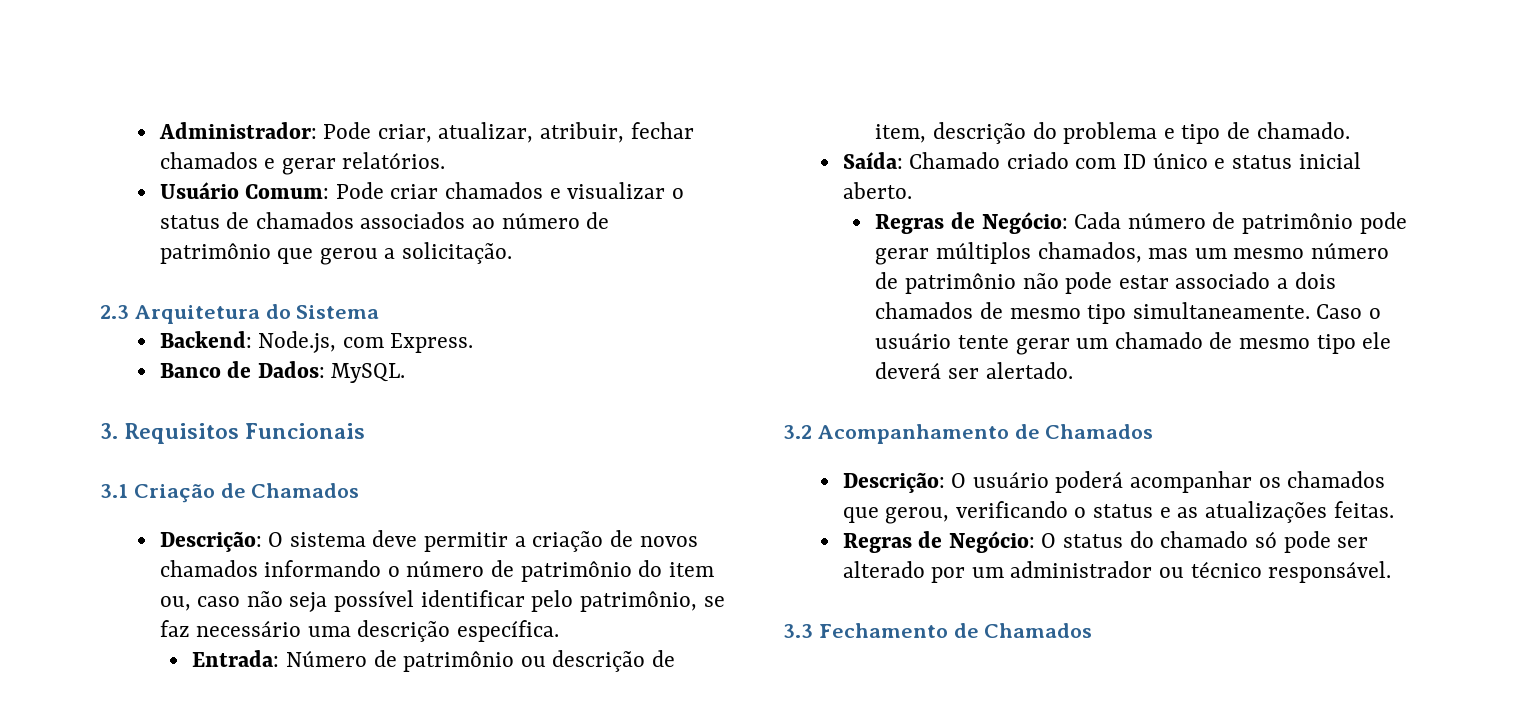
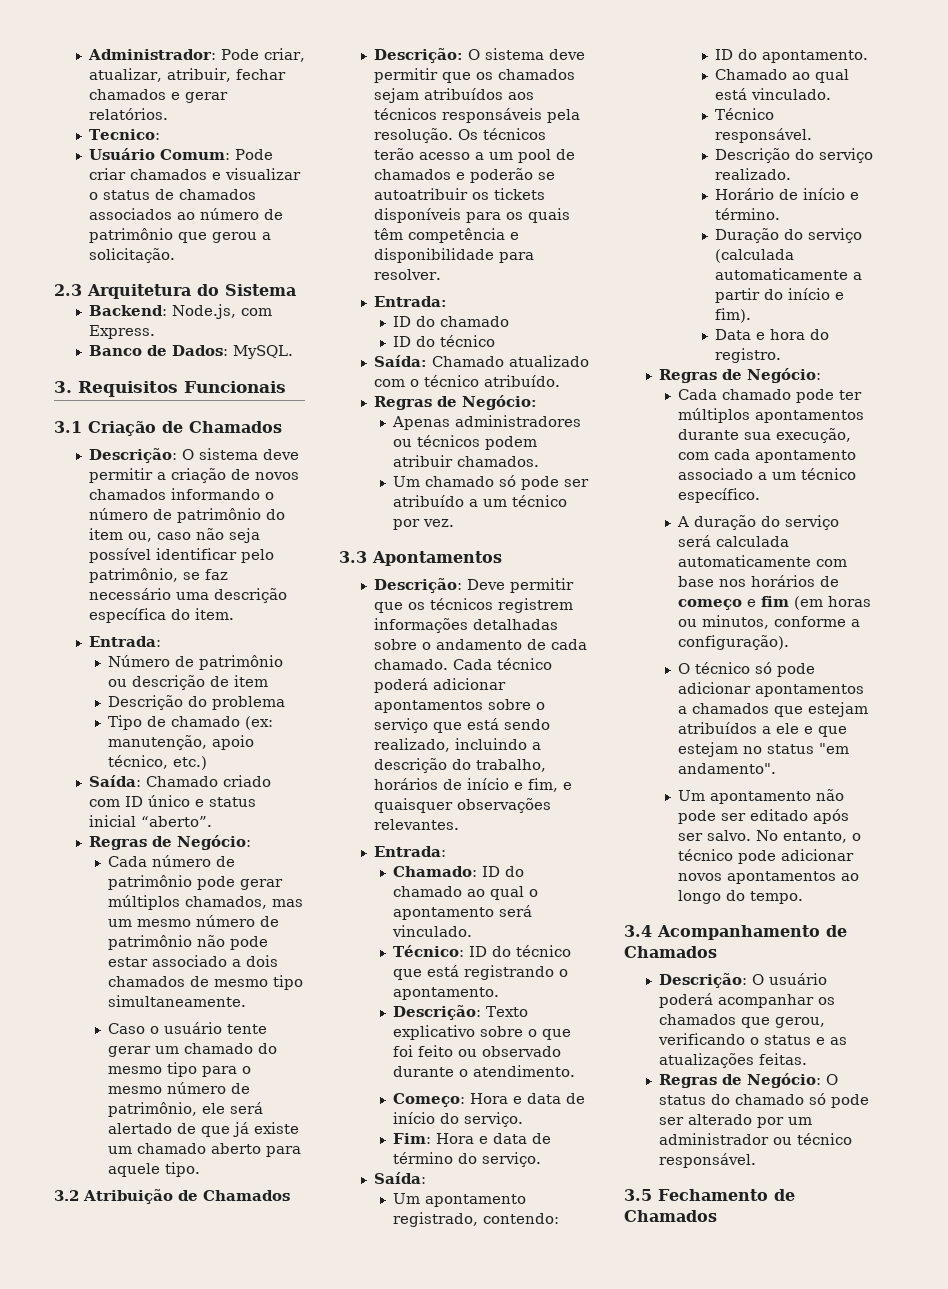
(446, 160) none -> [88,129,160,140] // Tecnico:
[457,620,560,642] [192,650,280,667] específica. // Entrada: -> [88,608,234,623] [88,636,161,647] específica do item. // Entrada: //
[875,122,1026,144] item, descrição -> [233,675,268,687] [107,695,183,710] item // Descrição
[1163,122,1350,144] e tipo de chamado. -> [107,715,273,730] [107,735,254,750] [107,755,207,770] // Tipo de chamado (ex: manutenção, apoio técnico, etc.)
[842,182,912,199] [875,212,1068,234] aberto. // Regras de Negócio: -> [140,816,212,827] [88,835,251,850] “aberto”. // Regras de Negócio: //
(1310, 310) none -> (246, 1001) //
[1209,332,1392,354] [875,362,1073,379] [783,425,812,439] de mesmo tipo ele deverá ser alertado. // 3.2 -> [257,1043,277,1054] [107,1062,251,1077] [107,1082,250,1094] [107,1102,263,1117] [107,1122,299,1137] [107,1143,301,1157] [107,1162,200,1177] [54,1189,290,1204] [373,48,585,63] [373,68,575,83] [373,88,534,103] [373,108,580,123] [373,128,546,143] [373,148,575,163] [373,168,555,183] [373,188,545,200] [373,208,570,223] [373,228,519,243] [373,248,534,263] [373,269,441,280] [373,296,447,307] [392,316,509,327] [392,335,495,347] [373,355,589,367] [373,375,560,387] [373,395,537,410] [391,415,581,430] [392,435,537,450] [392,455,539,467] [392,475,589,490] [392,495,567,507] [392,519,454,530] [339,551,502,566] [373,578,574,593] [373,598,573,613] [373,618,558,633] [373,639,587,650] [373,658,552,670] [373,678,506,693] [373,699,545,713] [373,718,550,733] [373,738,541,752] [373,758,546,773] [373,778,572,792] [373,798,551,813] [373,819,459,830] [373,846,446,857] [392,866,524,877] [392,886,538,900] [392,905,532,920] [391,925,472,937] [392,945,571,957] [392,965,568,980] [392,987,499,1000] [392,1005,528,1020] [392,1025,571,1040] [392,1045,561,1057] [392,1065,575,1077] [392,1093,585,1107] [392,1112,523,1127] [392,1133,551,1144] [392,1152,541,1167] [373,1172,426,1184] [392,1193,526,1207] [392,1212,559,1227] [715,49,869,63] [715,69,850,83] [715,88,832,100] [715,108,775,120] [715,128,813,143] [715,148,874,163] [715,168,792,180] [715,188,860,200] [715,208,781,220] [715,228,863,243] [715,249,795,263] [715,268,863,280] [715,288,845,303] [715,308,752,323] [715,329,830,340] [715,348,782,363] [658,368,821,383] [677,389,862,403] [677,408,864,423] [677,428,851,443] [677,449,856,463] [677,468,856,480] [677,488,760,503] [676,515,839,530] [677,535,789,547] [677,555,847,567] [677,575,839,587] [677,596,871,610] [677,615,860,629] [677,635,789,650] [677,662,815,677] [677,682,864,697] [677,702,868,717] [677,722,847,737] [677,742,849,757] [677,763,776,774] [677,789,844,804] [677,809,849,824] [677,830,861,843] [677,849,854,864] [677,871,859,884] [677,890,803,904] [624,925,652,937] do mesmo tipo para o mesmo número de patrimônio, ele será alertado de que já existe um chamado aberto para aquele tipo. // 3.2 Atribuição de Chamados // Descrição: O sistema deve permitir que os chamados sejam atribuídos aos técnicos responsáveis pela resolução. Os técnicos terão acesso a um pool de chamados e poderão se autoatribuir os tickets disponíveis para os quais têm competência e disponibilidade para resolver. // Entrada: // ID do chamado // ID do técnico // Saída: Chamado atualizado com o técnico atribuído. // Regras de Negócio: // Apenas administradores ou técnicos podem atribuir chamados. // Um chamado só pode ser atribuído a um técnico por vez. // 3.3 Apontamentos // Descrição: Deve permitir que os técnicos registrem informações detalhadas sobre o andamento de cada chamado. Cada técnico poderá adicionar apontamentos sobre o serviço que está sendo realizado, incluindo a descrição do trabalho, horários de início e fim, e quaisquer observações relevantes. // Entrada: // Chamado: ID do chamado ao qual o apontamento será vinculado. // Técnico: ID do técnico que está registrando o apontamento. // Descrição: Texto explicativo sobre o que foi feito ou observado durante o atendimento. // Começo: Hora e data de início do serviço. // Fim: Hora e data de término do serviço. // Saída: // Um apontamento registrado, contendo: // ID do apontamento. // Chamado ao qual está vinculado. // Técnico responsável. // Descrição do serviço realizado. // Horário de início e término. // Duração do serviço (calculada automaticamente a partir do início e fim). // Data e hora do registro. // Regras de Negócio: // Cada chamado pode ter múltiplos apontamentos durante sua execução, com cada apontamento associado a um técnico específico. // A duração do serviço será calculada automaticamente com base nos horários de começo e fim (em horas ou minutos, conforme a configuração). // O técnico só pode adicionar apontamentos a chamados que estejam atribuídos a ele e que estejam no status "em andamento". // Um apontamento não pode ser editado após ser salvo. No entanto, o técnico pode adicionar novos apontamentos ao longo do tempo. // 3.4
[783,624,813,638] 3.3 -> [624,1189,652,1201] 3.5

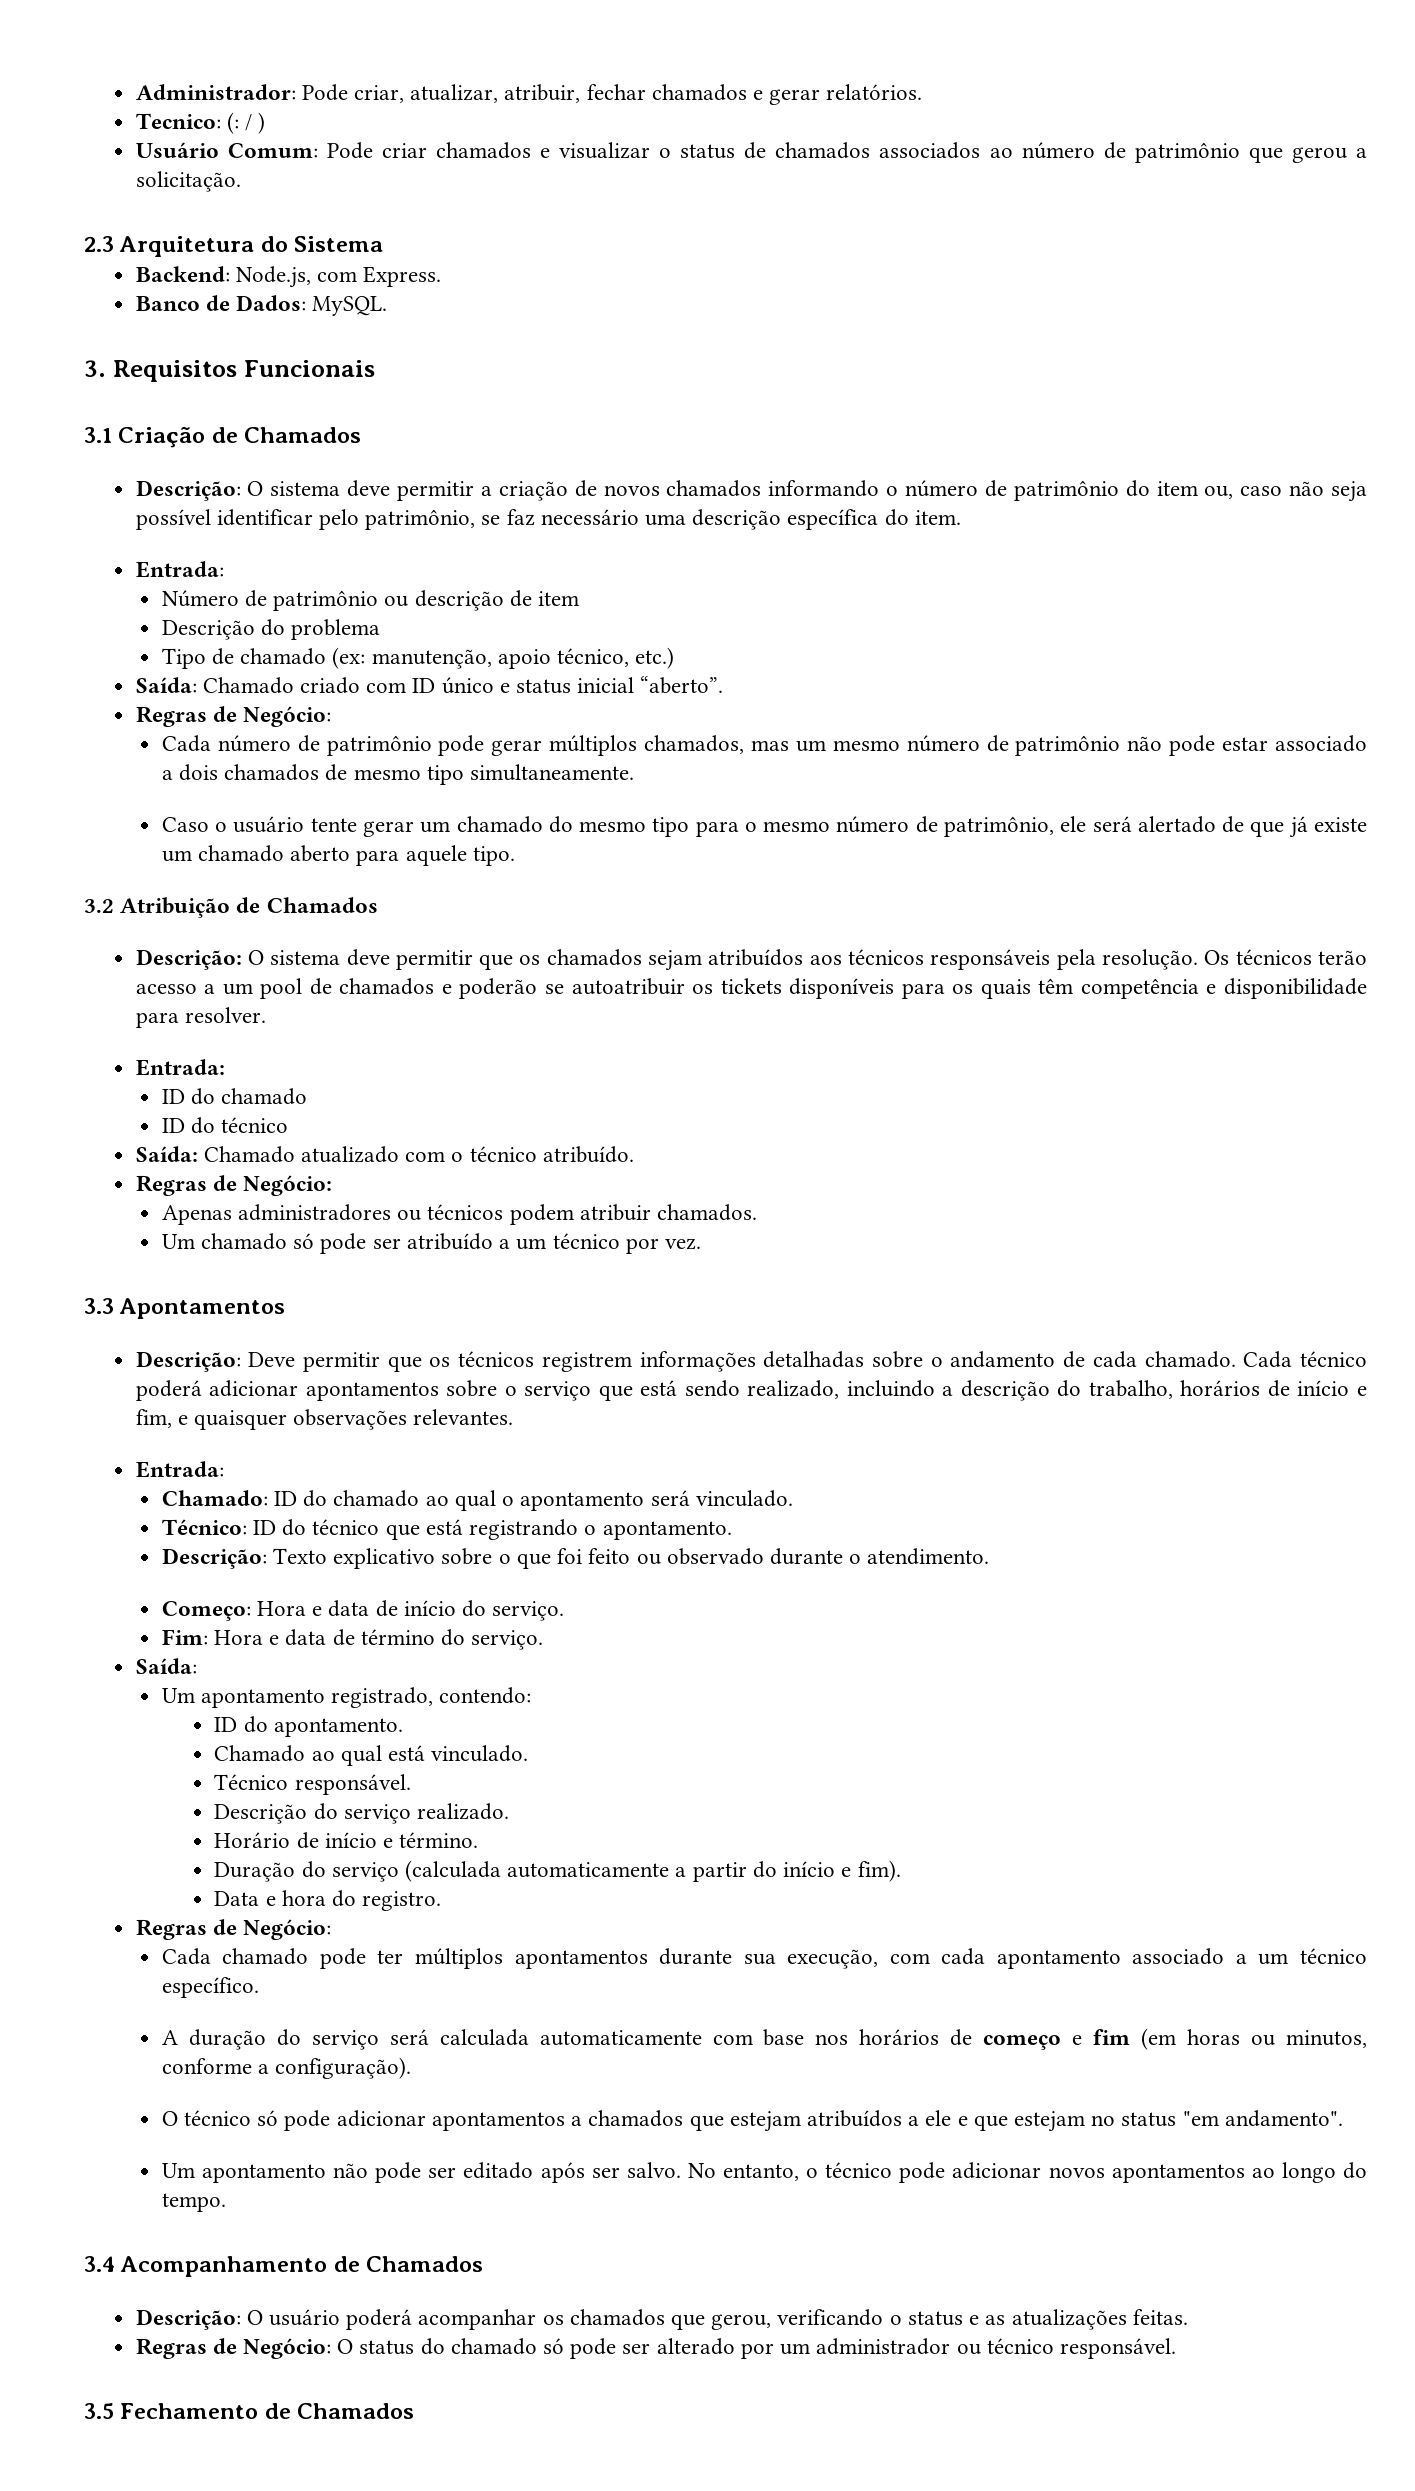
(160, 134) none -> [226,112,266,134] (: / )

